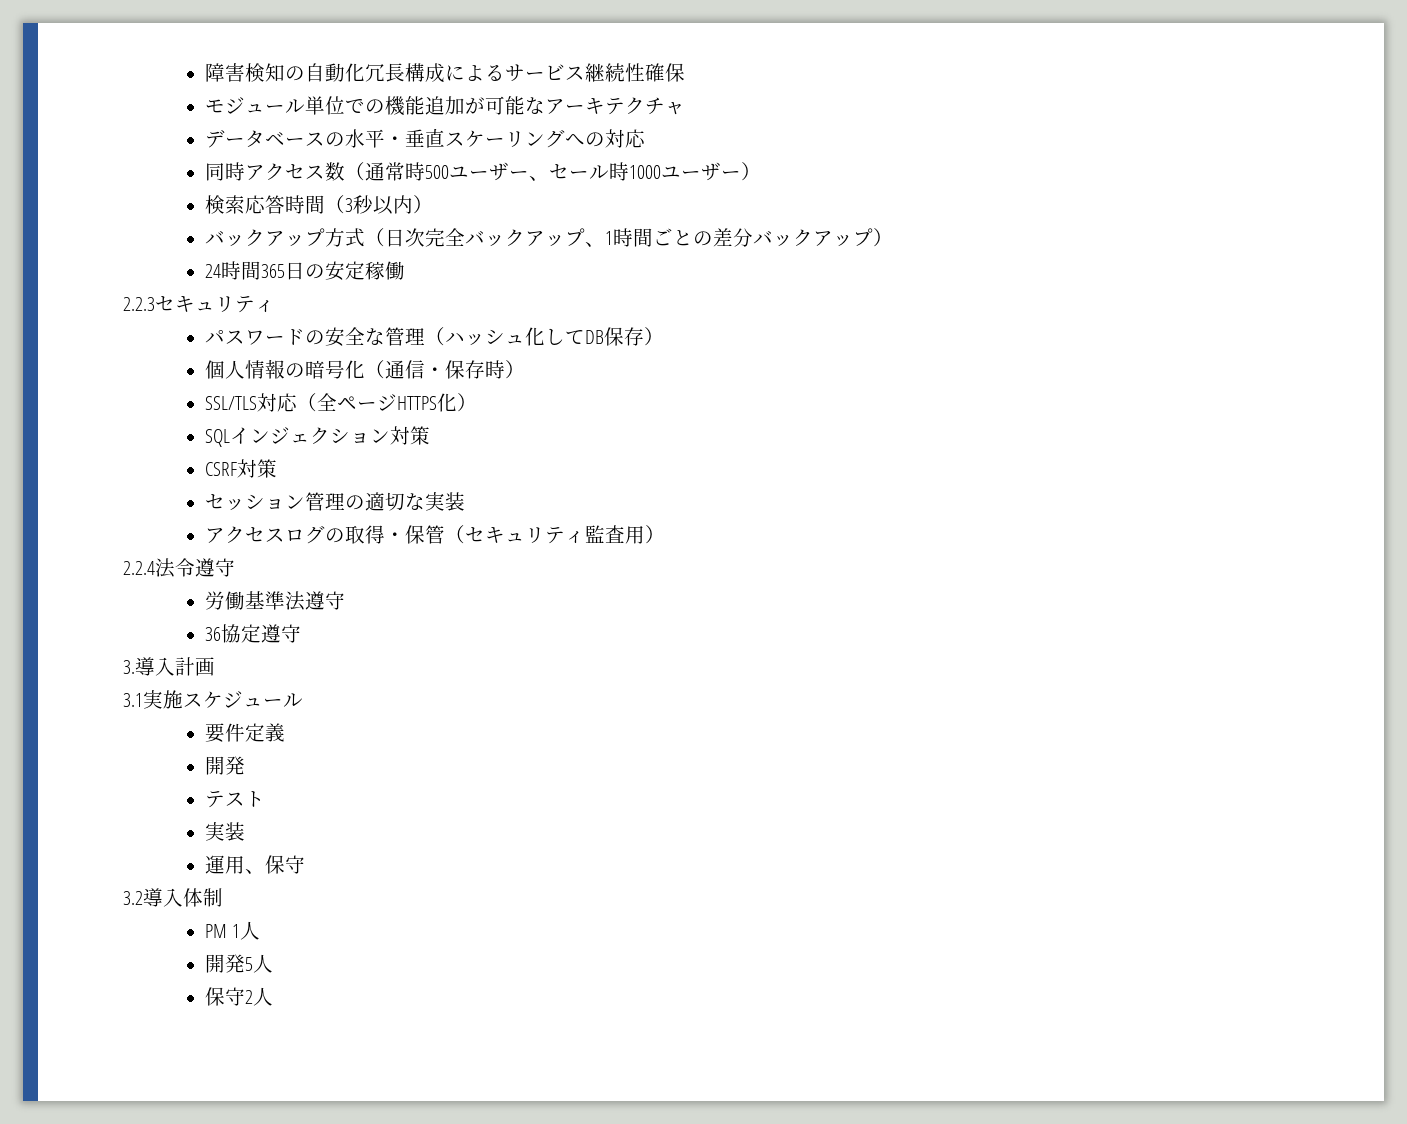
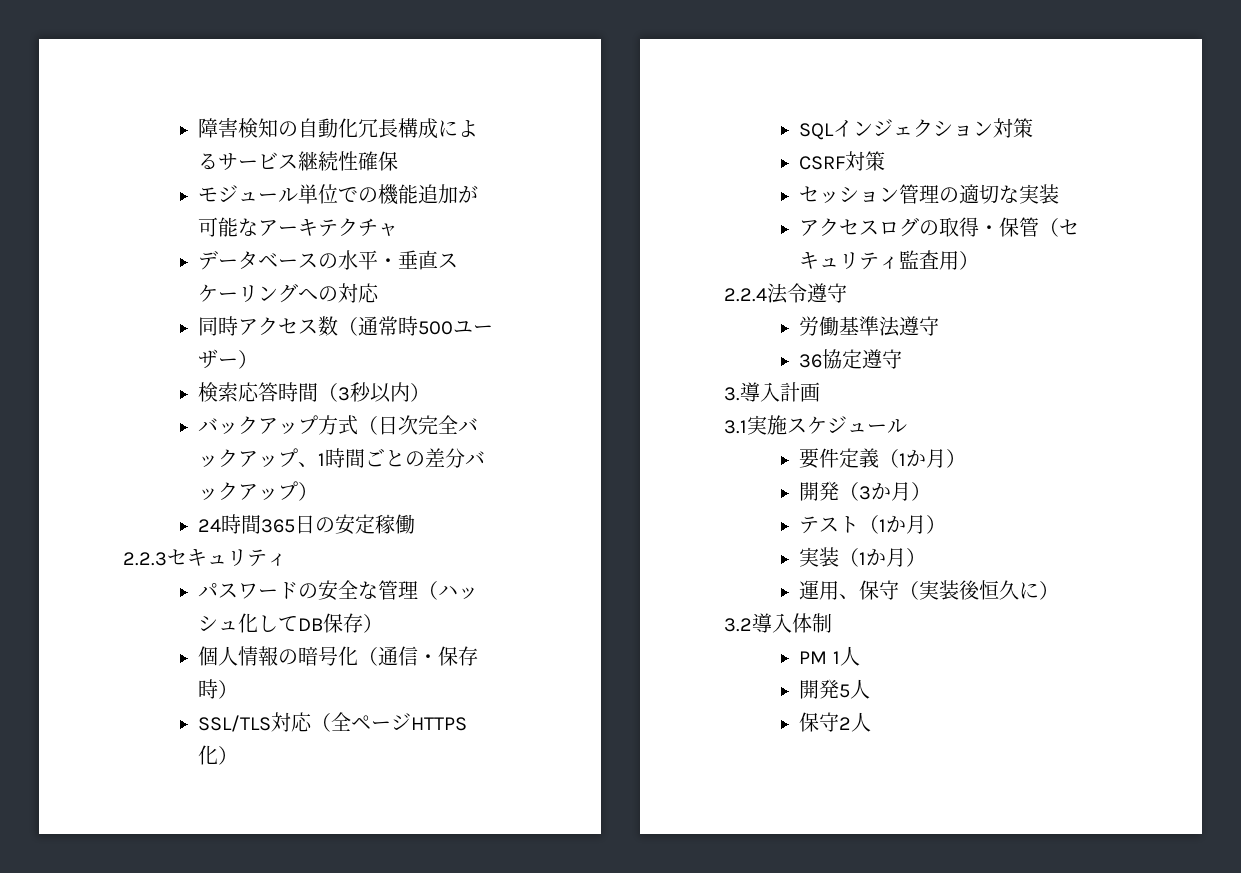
[529,162,742,181] 、セール時1000ユーザー -> (239, 362) none
[205,756,246,775] [205,791,266,808] [205,822,246,841] // 開発 // テスト // 実装 -> [879,449,967,468] [799,481,932,501] [799,515,947,534] [799,547,927,567] （1か月） // 開発（3か月） // テスト（1か月） // 実装（1か月）
(306, 864) none -> [899,580,1060,600] （実装後恒久に）

